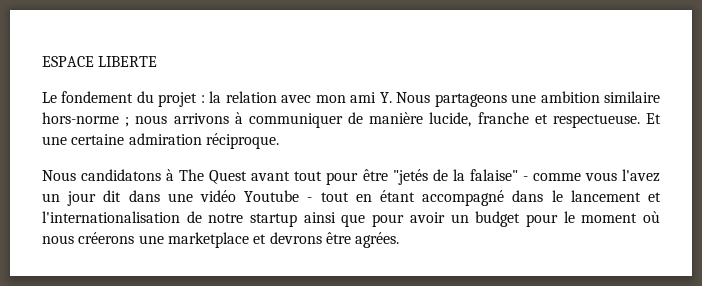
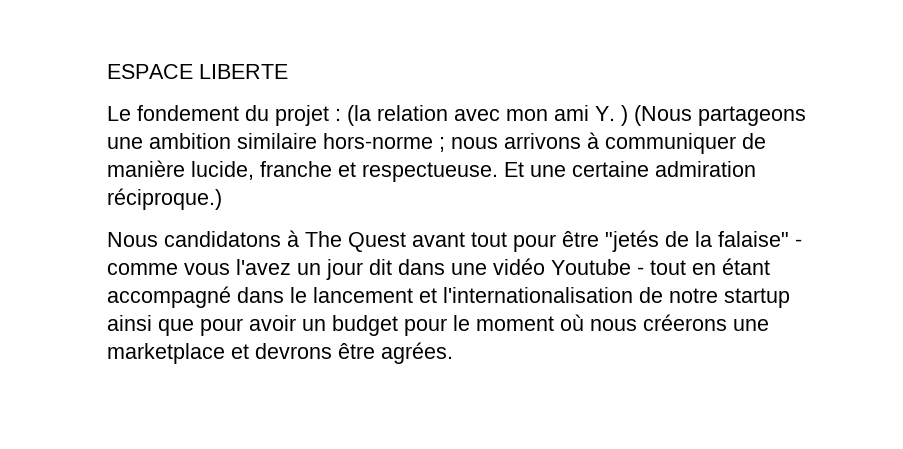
[209,91,222,103] la -> [347,105,371,126] (la
[396,92,431,103] Nous -> [621,105,692,126] ) (Nous
[205,133,279,149] réciproque. -> [107,188,222,210] réciproque.)

